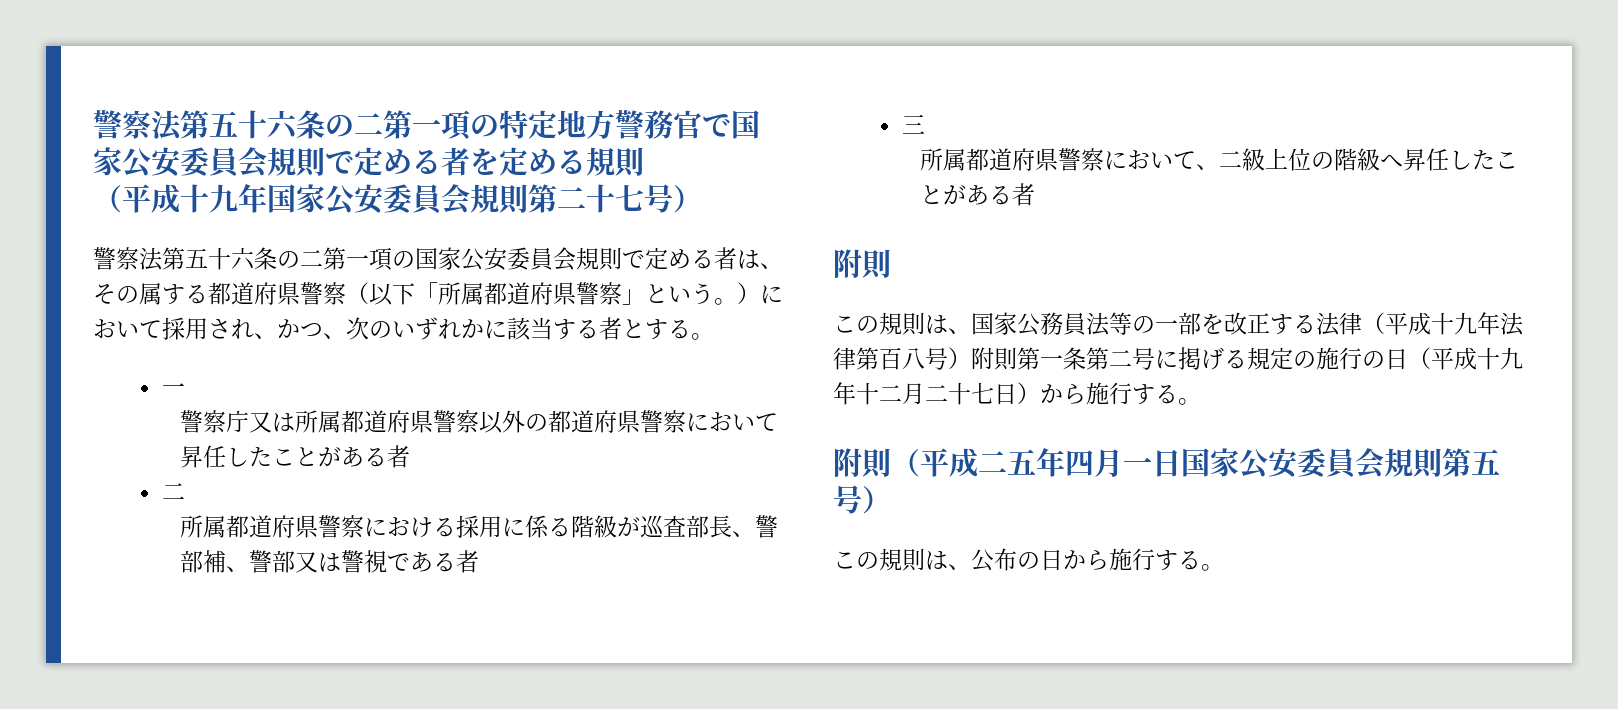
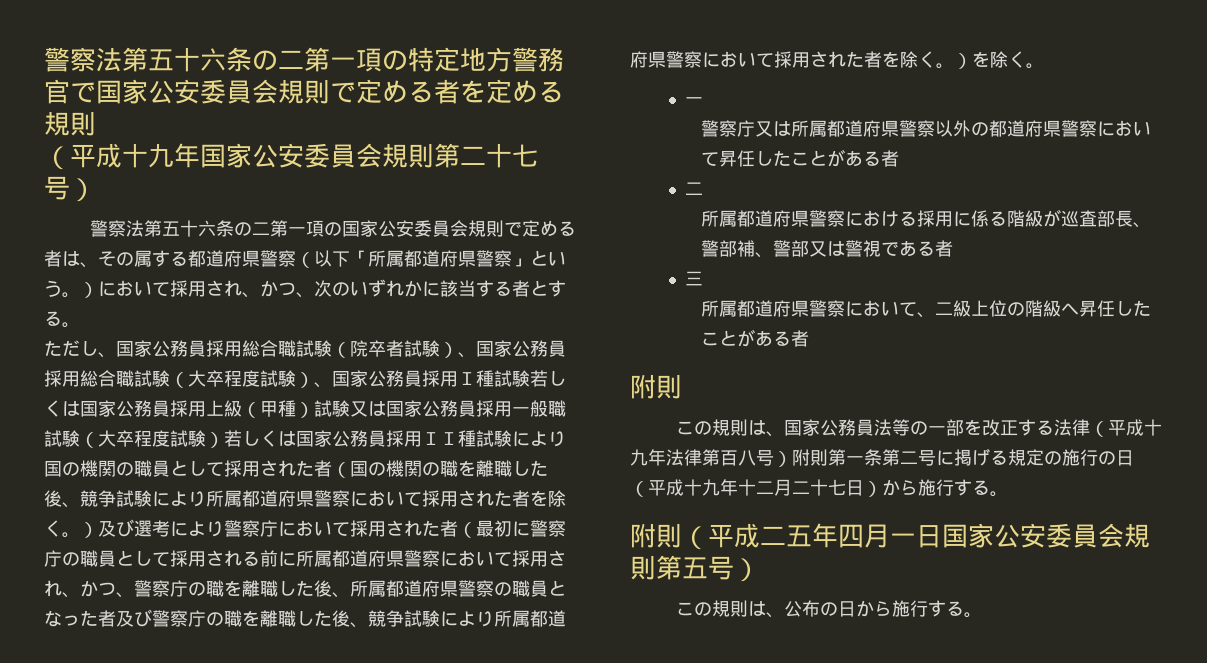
(714, 336) none -> [44,340,566,358] [44,370,566,388] [44,400,566,418] [44,430,566,448] [44,460,548,478] [44,490,566,508] [44,519,566,538] [44,550,566,567] [44,580,566,598] [44,609,566,628] [630,51,1044,69] // ただし、国家公務員採用総合職試験（院卒者試験）、国家公務員採用総合職試験（大卒程度試験）、国家公務員採用Ｉ種試験若しくは国家公務員採用上級（甲種）試験又は国家公務員採用一般職試験（大卒程度試験）若しくは国家公務員採用ＩＩ種試験により国の機関の職員として採用された者（国の機関の職を離職した後、競争試験により所属都道府県警察において採用された者を除く。）及び選考により警察庁において採用された者（最初に警察庁の職員として採用される前に所属都道府県警察において採用され、かつ、警察庁の職を離職した後、所属都道府県警察の職員となった者及び警察庁の職を離職した後、競争試験により所属都道府県警察において採用された者を除く。）を除く。

